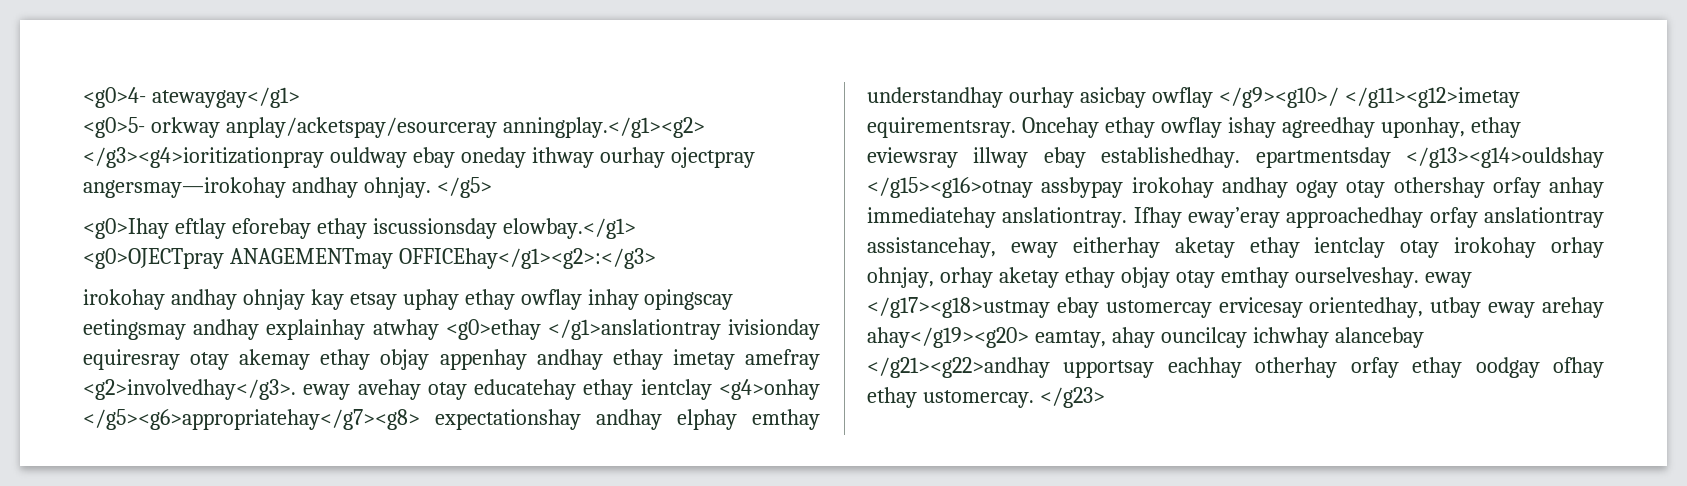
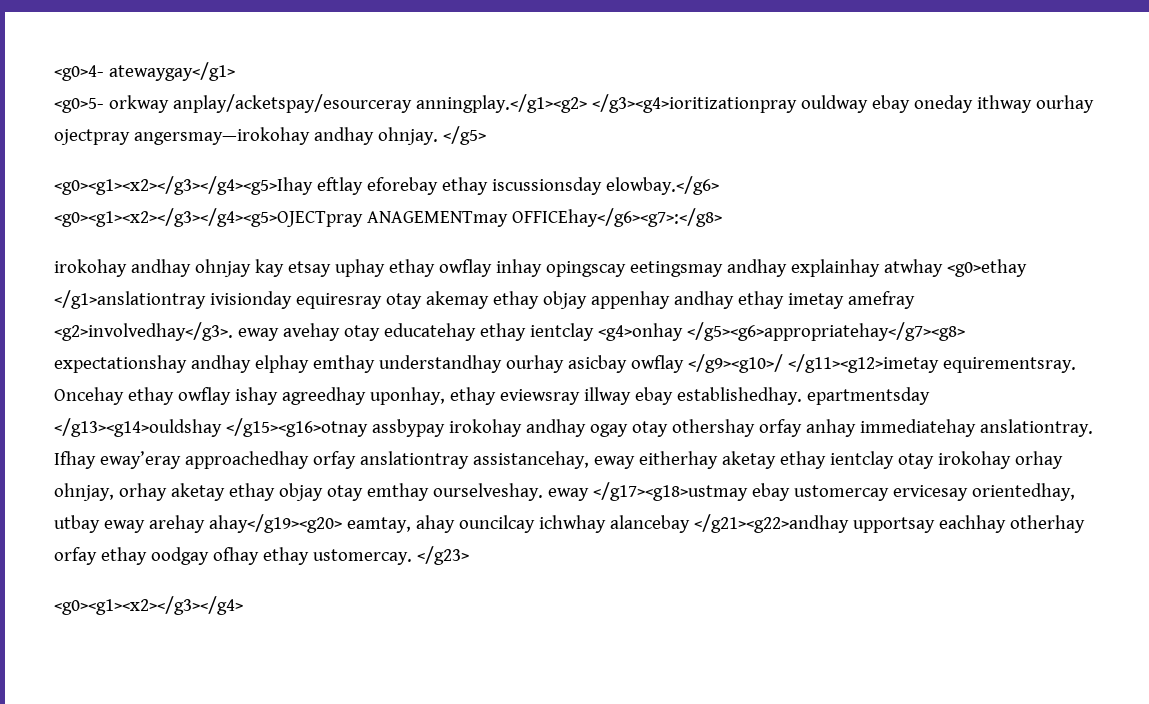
[83,218,169,239] <g0>Ihay -> [54,176,313,195] <g0><g1><x2></g3></g4><g5>Ihay
[502,218,636,239] [83,248,656,269] elowbay.</g1> // <g0>OJECTpray ANAGEMENTmay OFFICEhay</g1><g2>:</g3> -> [605,176,719,195] [54,208,722,227] elowbay.</g6> // <g0><g1><x2></g3></g4><g5>OJECTpray ANAGEMENTmay OFFICEhay</g6><g7>:</g8>
(1105, 397) none -> [54,596,243,615] // <g0><g1><x2></g3></g4>

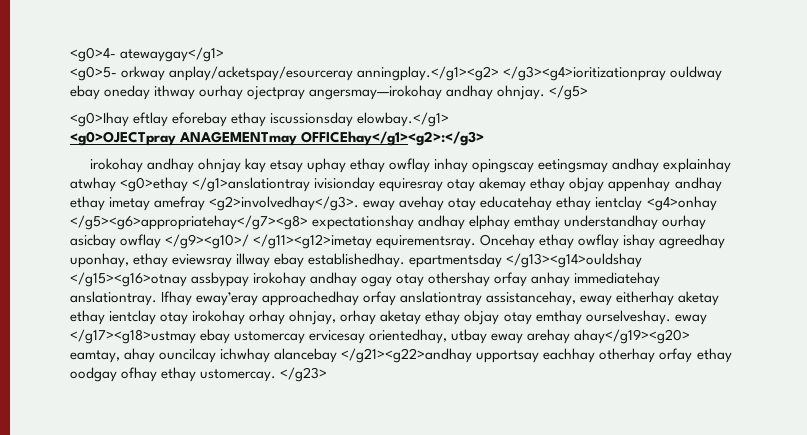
[54,176,313,195] <g0><g1><x2></g3></g4><g5>Ihay -> [70,112,129,127] <g0>Ihay
[605,176,719,195] [54,208,722,227] elowbay.</g6> // <g0><g1><x2></g3></g4><g5>OJECTpray ANAGEMENTmay OFFICEhay</g6><g7>:</g8> -> [357,112,450,127] [70,131,485,146] elowbay.</g1> // <g0>OJECTpray ANAGEMENTmay OFFICEhay</g1><g2>:</g3>
[54,596,243,615] // <g0><g1><x2></g3></g4> -> (328, 374) none

